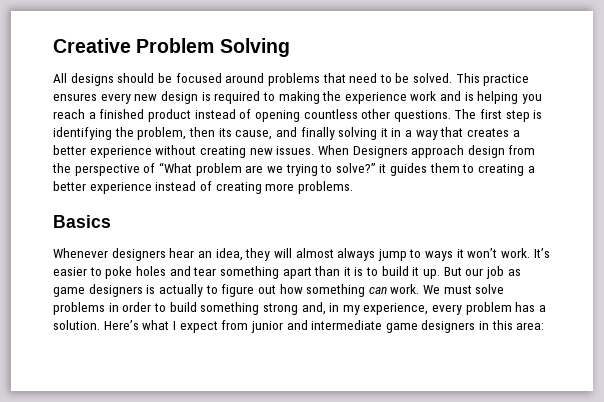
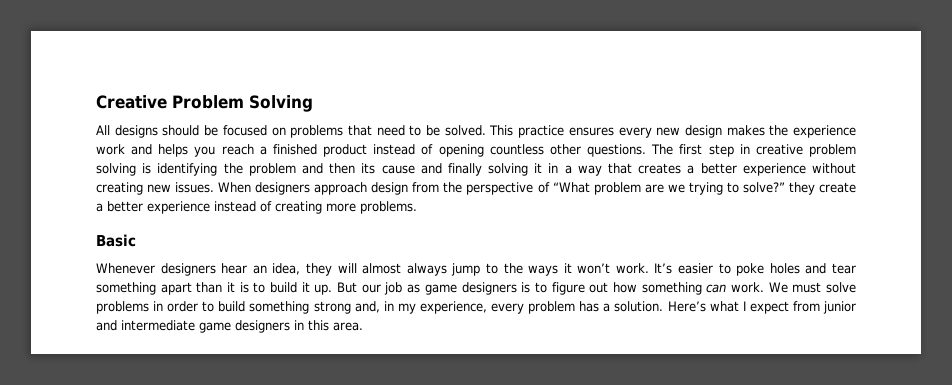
[225,73,265,83] around -> [271,127,286,136] on
[201,91,320,104] is required to making -> [726,125,765,136] makes
[464,91,519,104] is helping -> [158,144,189,157] helps
(530, 116) none -> [739,144,856,157] [96,163,136,176] in creative problem solving
[137,127,187,140] problem, -> [248,163,323,176] problem and
[235,130,273,140] cause, -> [381,165,415,174] cause
[352,146,408,158] Designers -> [255,182,311,195] designers
[379,163,525,176] it guides them to creating -> [788,182,857,195] they create
[53,215,111,228] Basics -> [96,234,136,247] Basic
(422, 253) none -> [503,263,523,274] the
[158,284,203,297] actually -> (531, 287) none
[516,322,545,330] area: -> [333,322,363,331] area.

